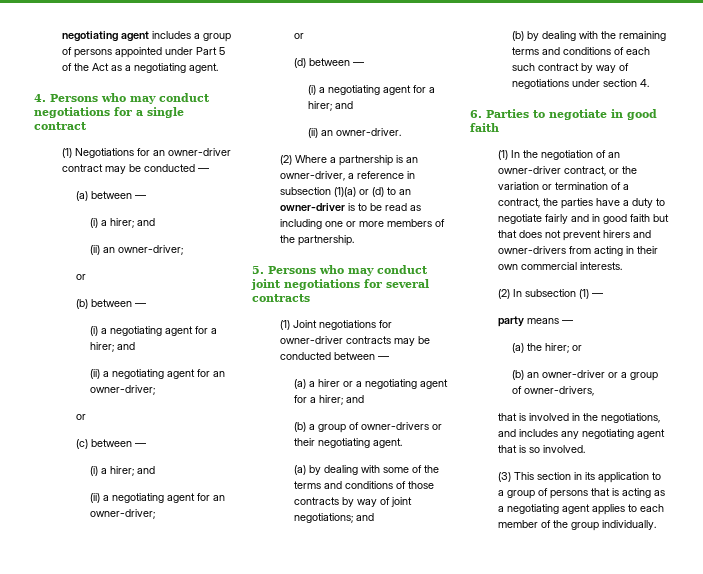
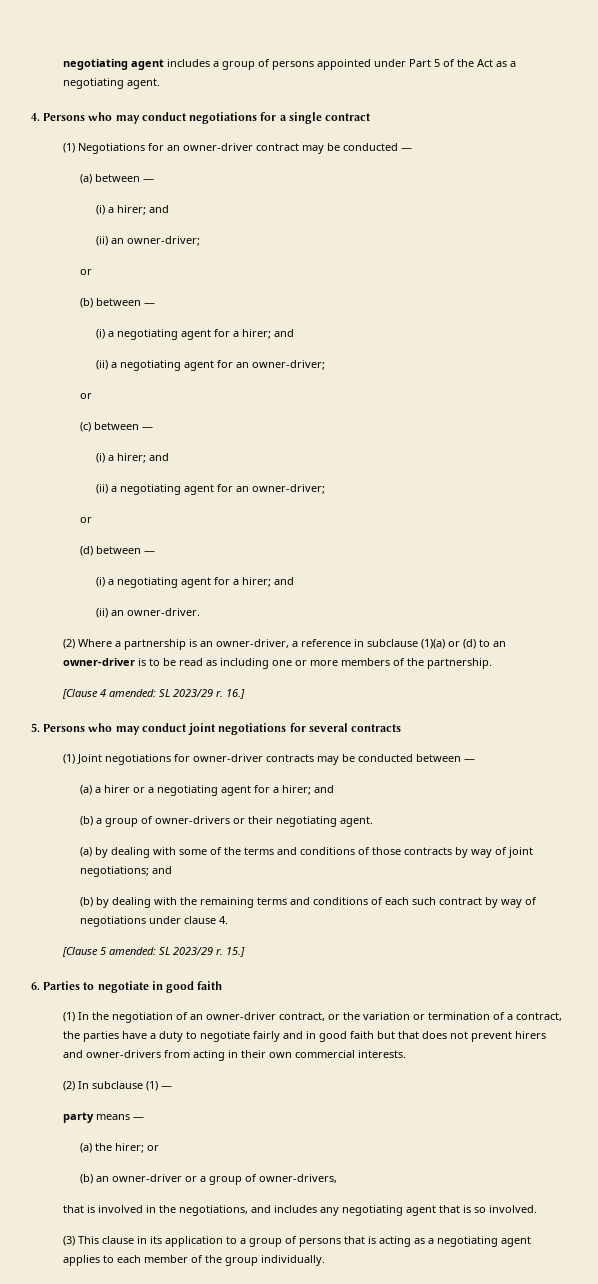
[279,187,331,195] subsection -> [367,639,419,647] subclause
(354, 240) none -> [62,689,246,699] // [Clause 4 amended: SL 2023/29 r. 16.]
[602,79,649,87] section 4. -> [183,916,228,924] [62,947,246,957] clause 4. // [Clause 5 amended: SL 2023/29 r. 15.]
[524,289,576,297] subsection -> [92,1081,144,1089] subclause
[536,472,571,480] section -> [102,1236,135,1244] clause

